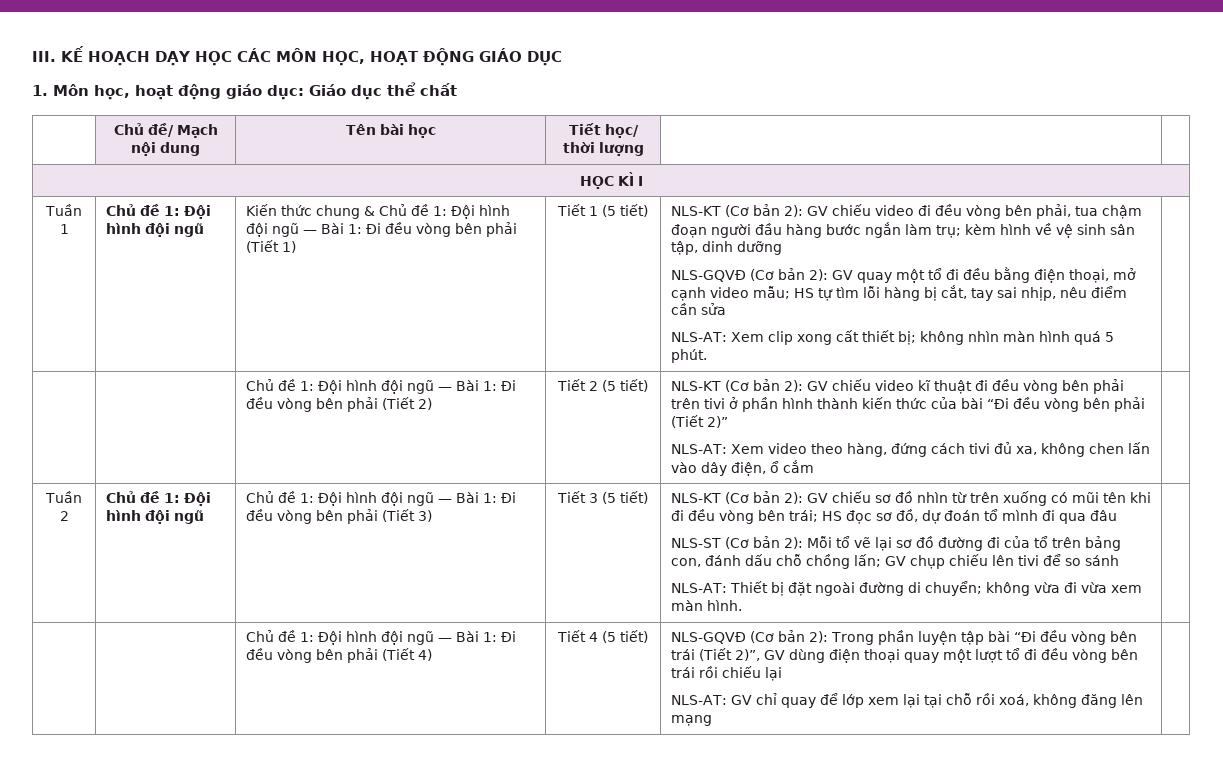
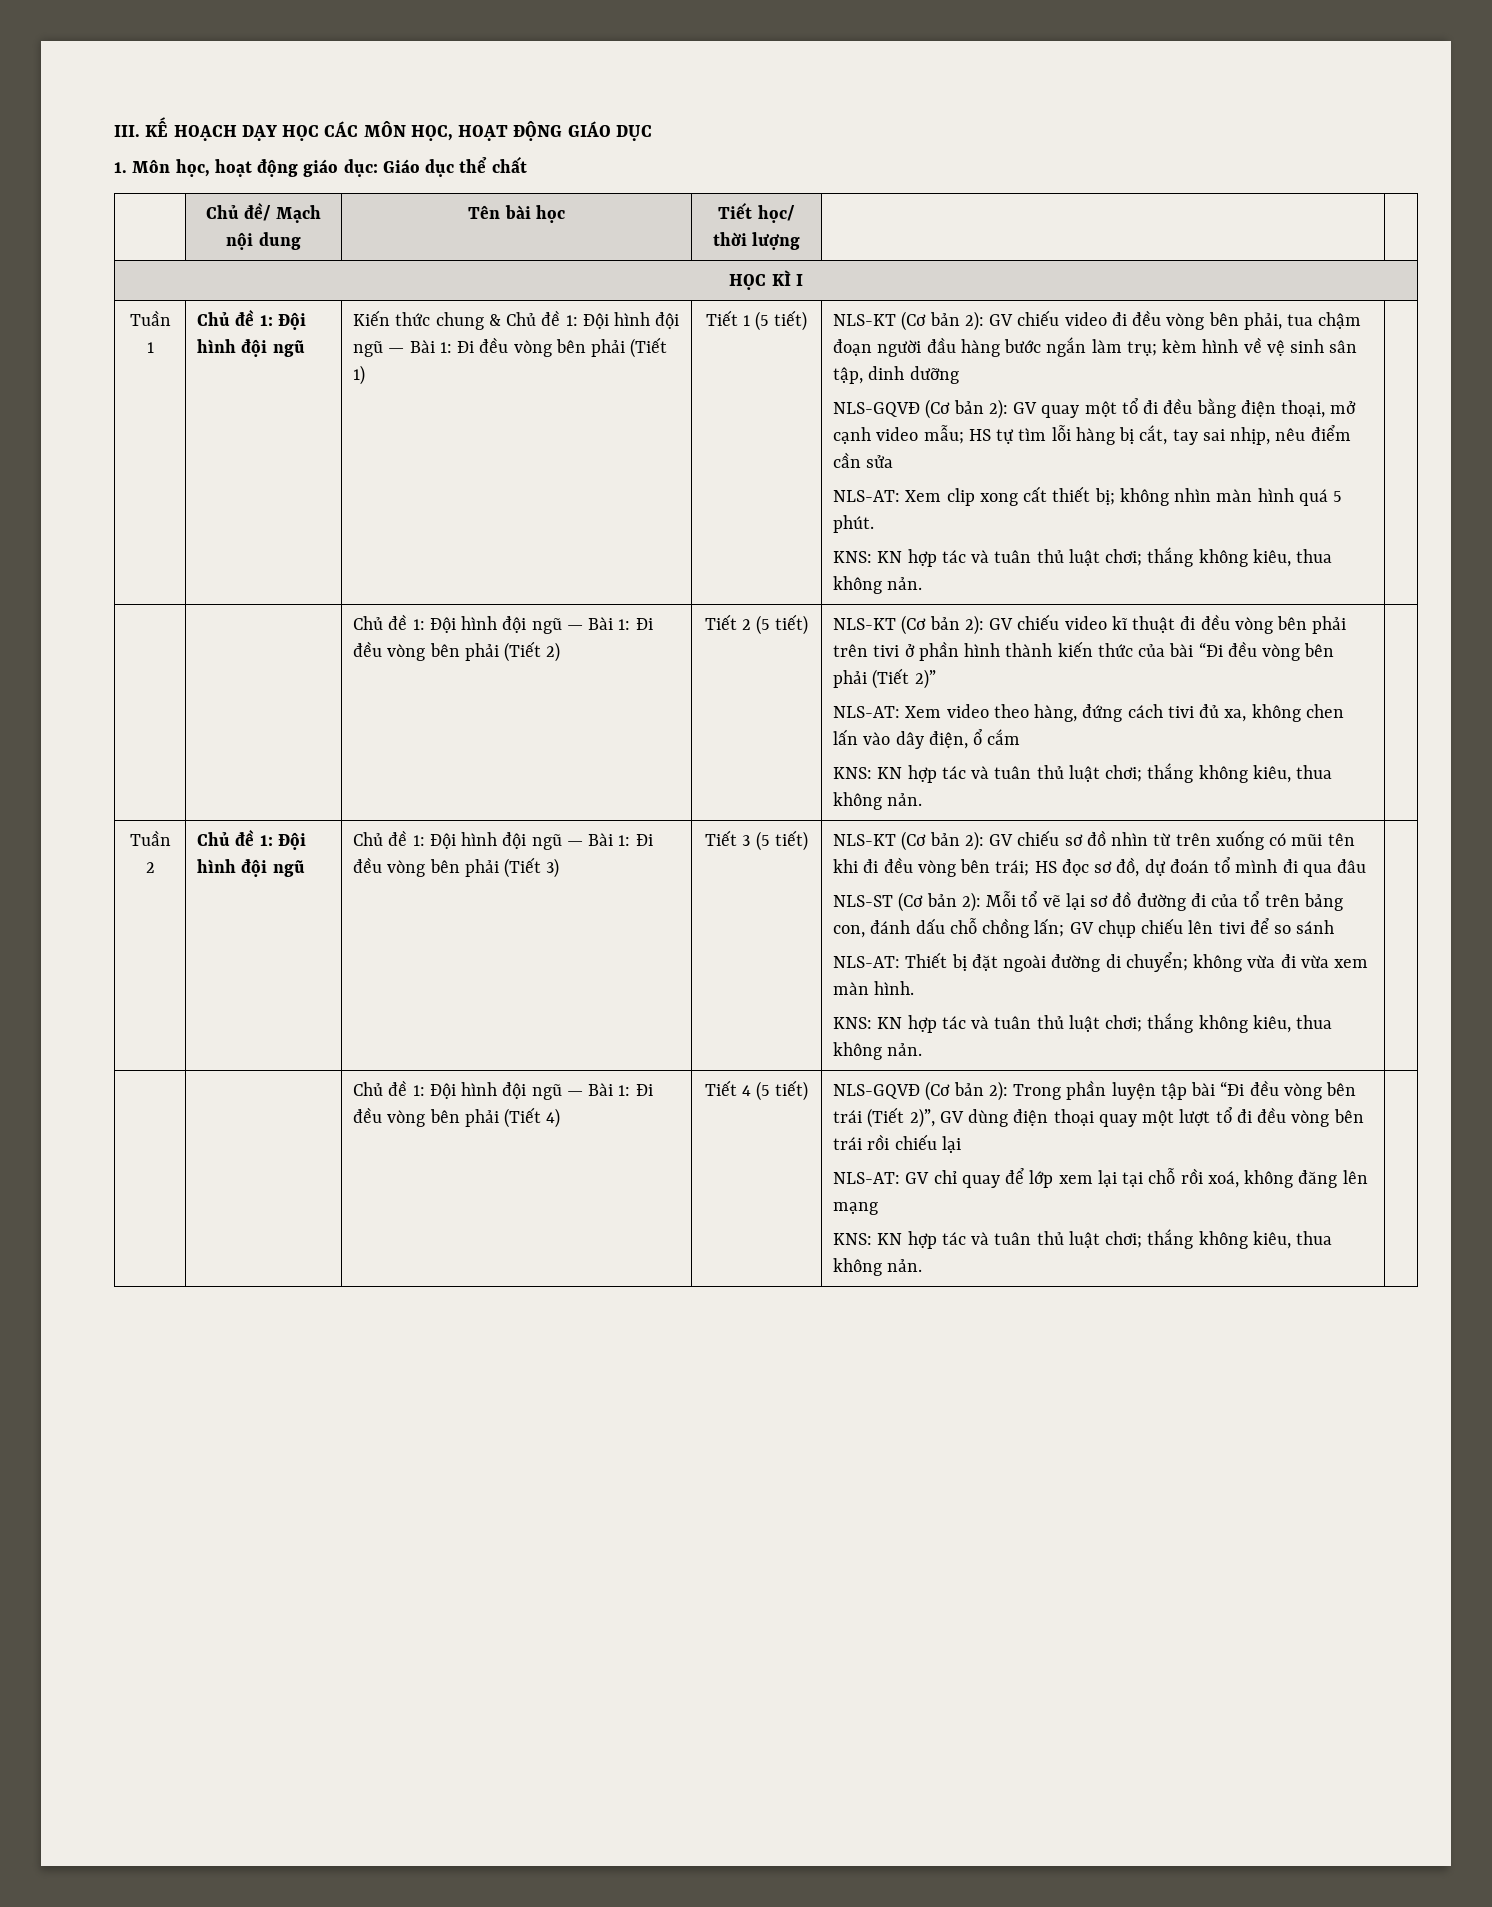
(707, 356) none -> [833,547,1333,567] [833,576,923,594] // KNS: KN hợp tác và tuân thủ luật chơi; thắng không kiêu, thua không nản.
(814, 466) none -> [833,763,1333,783] [833,792,923,810] // KNS: KN hợp tác và tuân thủ luật chơi; thắng không kiêu, thua không nản.
(742, 605) none -> [833,1013,1333,1033] [833,1042,923,1060] // KNS: KN hợp tác và tuân thủ luật chơi; thắng không kiêu, thua không nản.
(712, 720) none -> [833,1229,1333,1249] [833,1258,923,1276] // KNS: KN hợp tác và tuân thủ luật chơi; thắng không kiêu, thua không nản.

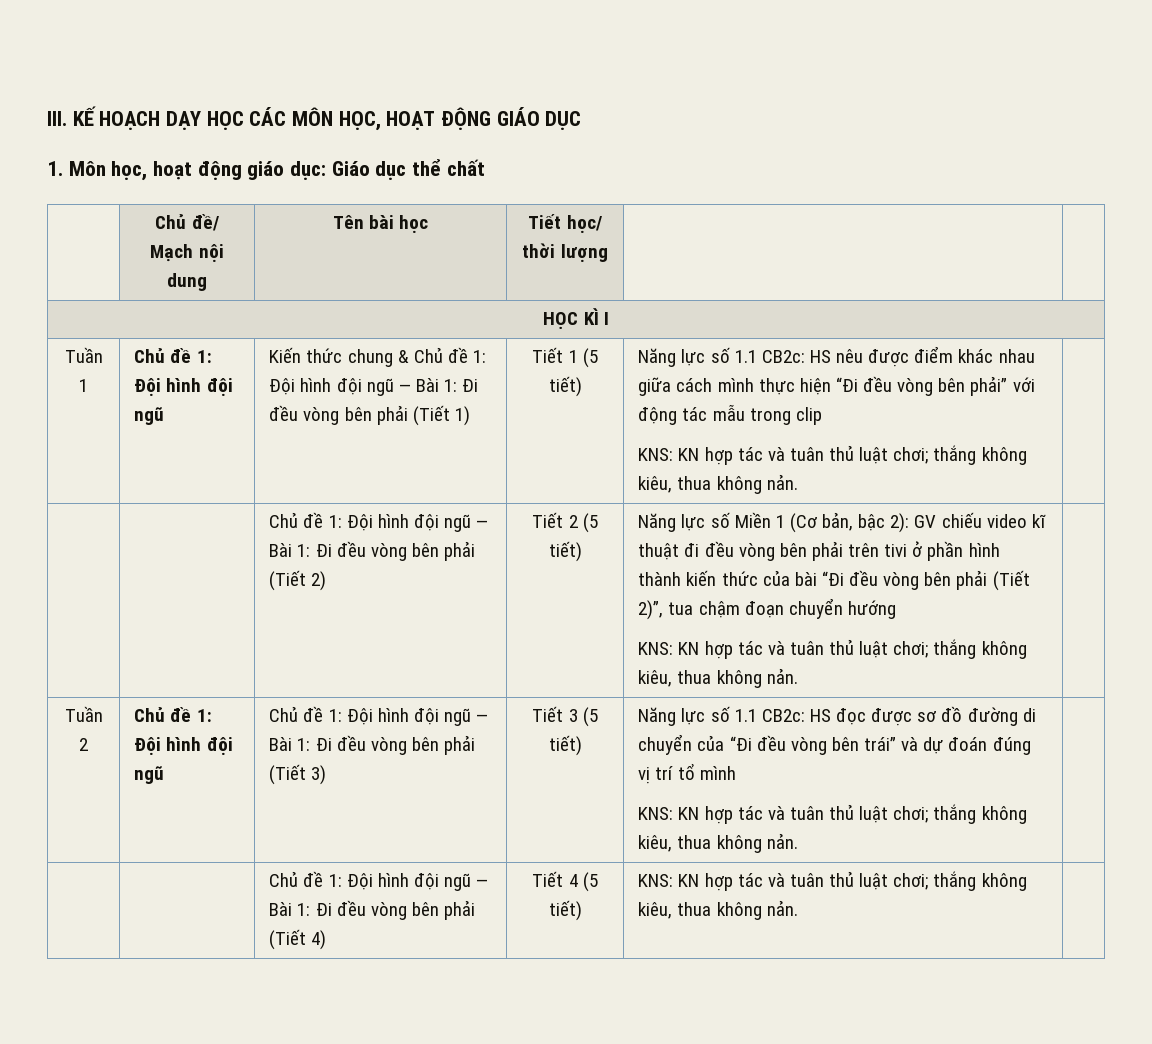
[833,310,1362,331] [833,337,1358,357] [833,366,959,384] [833,398,1357,419] [833,425,1351,445] [833,452,894,468] [833,486,1343,506] [833,515,875,533] NLS-KT (Cơ bản 2): GV chiếu video đi đều vòng bên phải, tua chậm đoạn người đầu hàng bước ngắn làm trụ; kèm hình về vệ sinh sân tập, dinh dưỡng // NLS-GQVĐ (Cơ bản 2): GV quay một tổ đi đều bằng điện thoại, mở cạnh video mẫu; HS tự tìm lỗi hàng bị cắt, tay sai nhịp, nêu điểm cần sửa // NLS-AT: Xem clip xong cất thiết bị; không nhìn màn hình quá 5 phút. -> [638,346,1035,367] [638,376,1035,396] [638,404,822,425] Năng lực số 1.1 CB2c: HS nêu được điểm khác nhau giữa cách mình thực hiện “Đi đều vòng bên phải” với động tác mẫu trong clip
[833,615,960,635] NLS-KT (Cơ bản -> [638,512,886,533] Năng lực số Miền 1 (Cơ bản, bậc
[914,669,936,689] [833,704,1344,722] [833,729,1021,749] 2)” // NLS-AT: Xem video theo hàng, đứng cách tivi đủ xa, không chen lấn vào dây điện, ổ cắm -> [638,598,896,620] 2)”, tua chậm đoạn chuyển hướng
[833,830,1355,851] [833,857,1367,877] [833,891,1343,912] [833,918,1335,938] [833,952,1369,972] [833,981,915,995] NLS-KT (Cơ bản 2): GV chiếu sơ đồ nhìn từ trên xuống có mũi tên khi đi đều vòng bên trái; HS đọc sơ đồ, dự đoán tổ mình đi qua đâu // NLS-ST (Cơ bản 2): Mỗi tổ vẽ lại sơ đồ đường đi của tổ trên bảng con, đánh dấu chỗ chồng lấn; GV chụp chiếu lên tivi để so sánh // NLS-AT: Thiết bị đặt ngoài đường di chuyển; không vừa đi vừa xem màn hình. -> [638,706,1036,726] [638,734,1031,755] [638,763,736,784] Năng lực số 1.1 CB2c: HS đọc được sơ đồ đường di chuyển của “Đi đều vòng bên trái” và dự đoán đúng vị trí tổ mình
[833,1080,1357,1101] [833,1107,1364,1128] [833,1134,961,1153] [833,1168,1368,1188] [833,1202,879,1215] NLS-GQVĐ (Cơ bản 2): Trong phần luyện tập bài “Đi đều vòng bên trái (Tiết 2)”, GV dùng điện thoại quay một lượt tổ đi đều vòng bên trái rồi chiếu lại // NLS-AT: GV chỉ quay để lớp xem lại tại chỗ rồi xoá, không đăng lên mạng // -> (582, 910) none

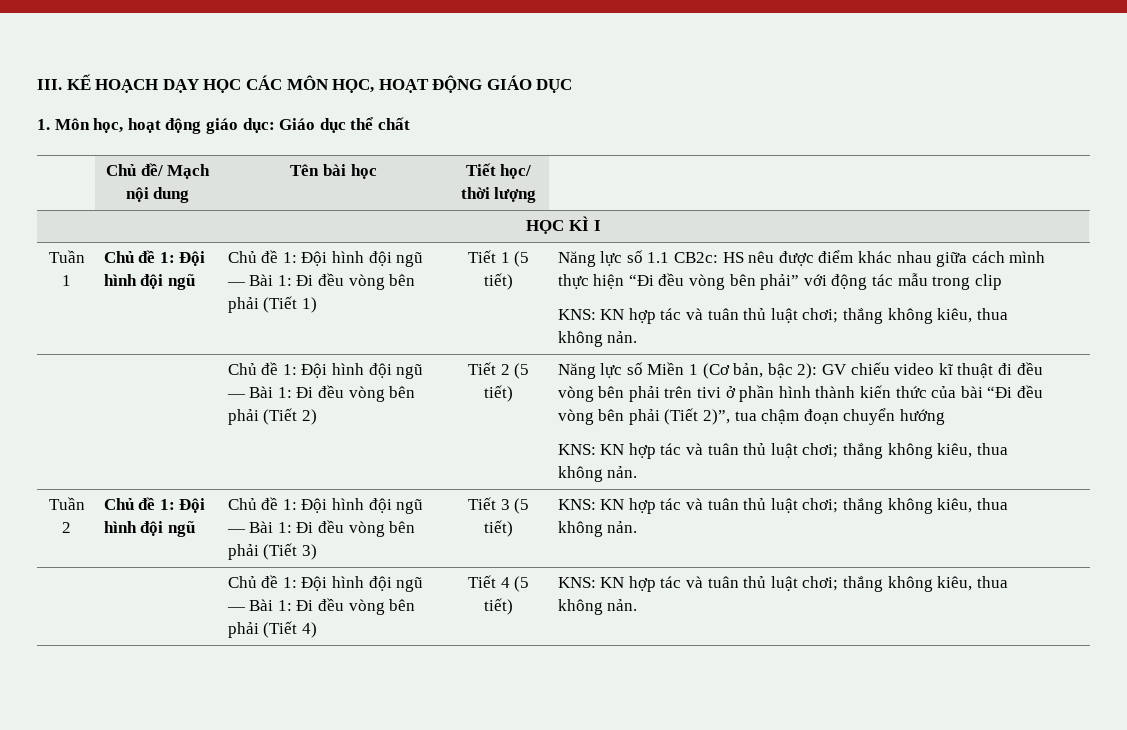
[269,347,409,367] Kiến thức chung & -> (195, 282) none
[638,706,1036,726] [638,734,1031,755] [638,763,736,784] Năng lực số 1.1 CB2c: HS đọc được sơ đồ đường di chuyển của “Đi đều vòng bên trái” và dự đoán đúng vị trí tổ mình // -> (513, 528) none

